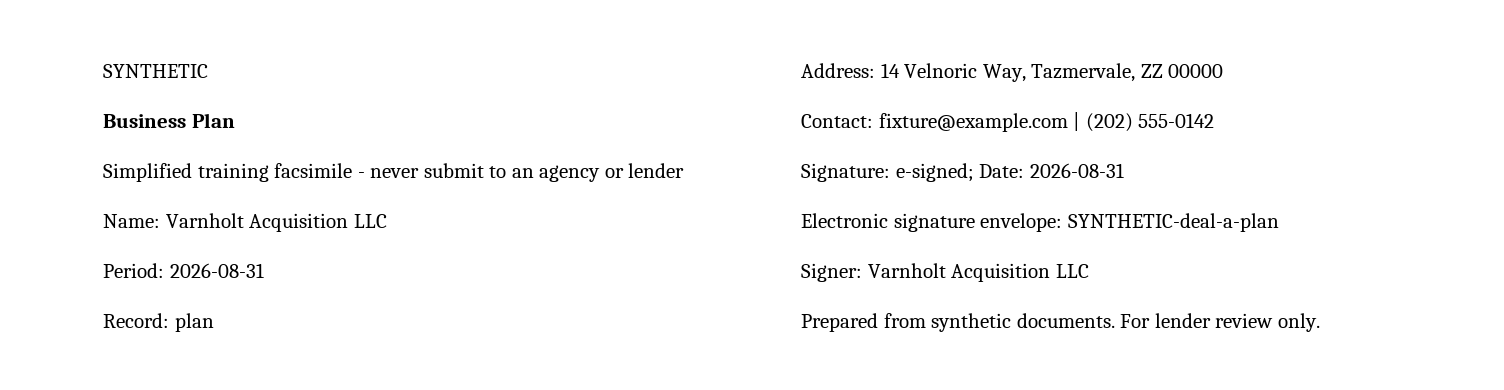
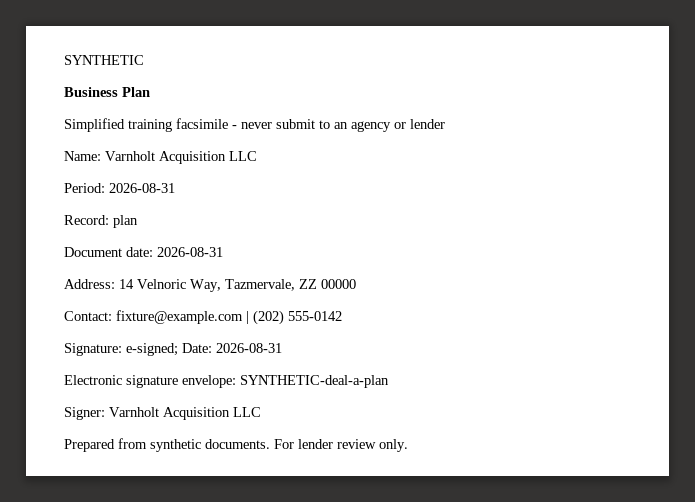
(214, 322) none -> [64,247,223,257] // Document date: 2026-08-31

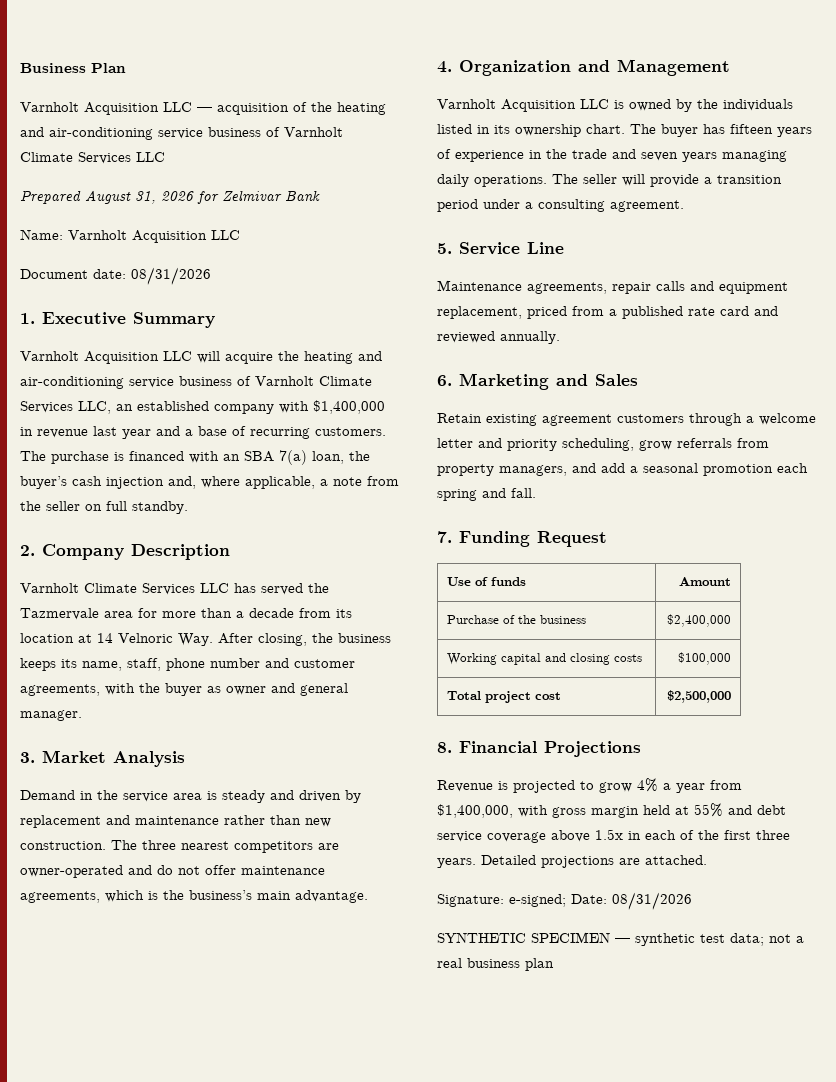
[64,55,144,65] SYNTHETIC // -> (20, 68) none
[64,118,445,132] [64,151,257,164] [64,183,175,193] [64,215,138,228] [64,247,223,257] [64,279,356,292] [64,310,342,325] [64,343,282,356] [64,375,389,388] [64,407,261,420] [64,438,408,452] Simplified training facsimile - never submit to an agency or lender // Name: Varnholt Acquisition LLC // Period: 2026-08-31 // Record: plan // Document date: 2026-08-31 // Address: 14 Velnoric Way, Tazmervale, ZZ 00000 // Contact: fixture@example.com | (202) 555-0142 // Signature: e-signed; Date: 2026-08-31 // Electronic signature envelope: SYNTHETIC-deal-a-plan // Signer: Varnholt Acquisition LLC // Prepared from synthetic documents. For lender review only. -> [20,102,386,115] [20,127,343,140] [20,152,165,164] [20,190,320,204] [20,229,240,243] [20,267,211,285] [20,312,215,328] [20,351,382,364] [20,376,372,389] [20,400,385,414] [20,426,386,439] [20,450,370,465] [20,476,399,489] [20,501,188,514] [20,544,230,560] [20,583,329,595] [20,608,352,620] [20,633,391,646] [20,658,355,671] [20,683,348,696] [20,710,82,721] [20,750,185,767] [20,790,361,803] [20,815,331,828] [20,840,339,853] [20,865,325,878] [20,890,368,903] [437,59,730,76] [437,99,793,112] [437,124,812,137] [437,149,787,162] [437,174,782,187] [437,199,684,212] [437,242,564,255] [437,280,788,294] [437,306,778,319] [437,331,560,344] [437,373,638,390] [437,413,816,426] [437,438,769,451] [437,463,808,476] [437,488,536,501] [437,531,607,547] [447,577,527,586] [678,577,731,586] [447,615,587,624] [666,614,731,627] [447,653,643,665] [677,652,731,665] [447,691,562,703] [666,690,731,703] [437,741,641,757] [437,778,742,793] [437,803,786,818] [437,829,790,843] [437,855,707,868] [437,892,692,910] [437,932,804,946] [437,958,554,971] Varnholt Acquisition LLC — acquisition of the heating and air-conditioning service business of Varnholt Climate Services LLC // Prepared August 31, 2026 for Zelmivar Bank // Name: Varnholt Acquisition LLC // Document date: 08/31/2026 // 1. Executive Summary // Varnholt Acquisition LLC will acquire the heating and air-conditioning service business of Varnholt Climate Services LLC, an established company with $1,400,000 in revenue last year and a base of recurring customers. The purchase is financed with an SBA 7(a) loan, the buyer’s cash injection and, where applicable, a note from the seller on full standby. // 2. Company Description // Varnholt Climate Services LLC has served the Tazmervale area for more than a decade from its location at 14 Velnoric Way. After closing, the business keeps its name, staff, phone number and customer agreements, with the buyer as owner and general manager. // 3. Market Analysis // Demand in the service area is steady and driven by replacement and maintenance rather than new construction. The three nearest competitors are owner-operated and do not offer maintenance agreements, which is the business’s main advantage. // 4. Organization and Management // Varnholt Acquisition LLC is owned by the individuals listed in its ownership chart. The buyer has fifteen years of experience in the trade and seven years managing daily operations. The seller will provide a transition period under a consulting agreement. // 5. Service Line // Maintenance agreements, repair calls and equipment replacement, priced from a published rate card and reviewed annually. // 6. Marketing and Sales // Retain existing agreement customers through a welcome letter and priority scheduling, grow referrals from property managers, and add a seasonal promotion each spring and fall. // 7. Funding Request // Use of funds | Amount // Purchase of the business | $2,400,000 // Working capital and closing costs | $100,000 // Total project cost | $2,500,000 // 8. Financial Projections // Revenue is projected to grow 4% a year from $1,400,000, with gross margin held at 55% and debt service coverage above 1.5x in each of the first three years. Detailed projections are attached. // Signature: e-signed; Date: 08/31/2026 // SYNTHETIC SPECIMEN — synthetic test data; not a real business plan

